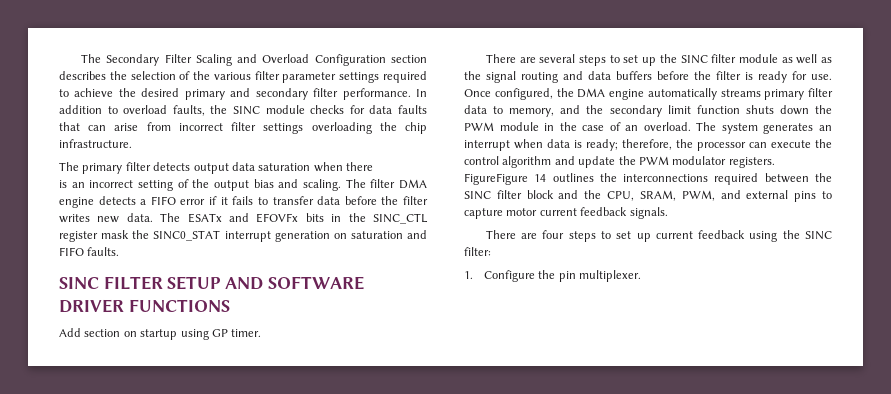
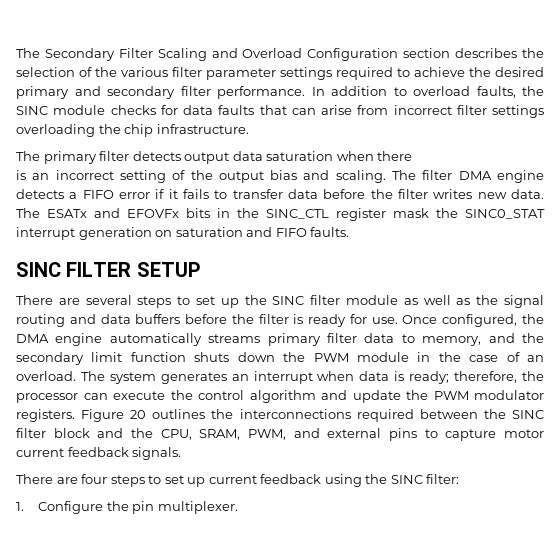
[225,276,364,290] [59,299,230,313] [59,328,262,340] AND SOFTWARE DRIVER FUNCTIONS // Add section on startup using GP timer. -> (201, 269) none
[464,173,547,185] FigureFigure 14 -> [81,409,147,422] Figure 20

